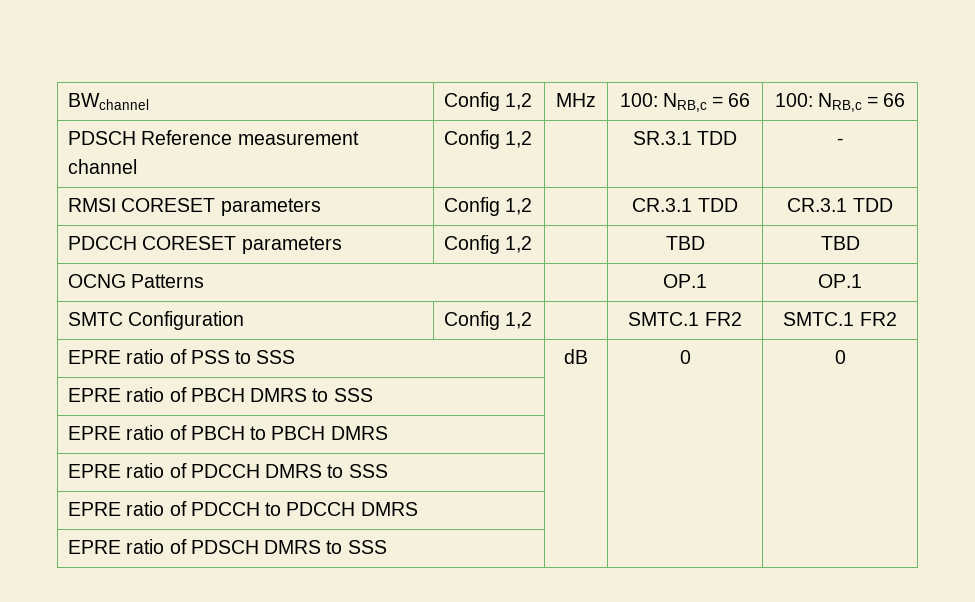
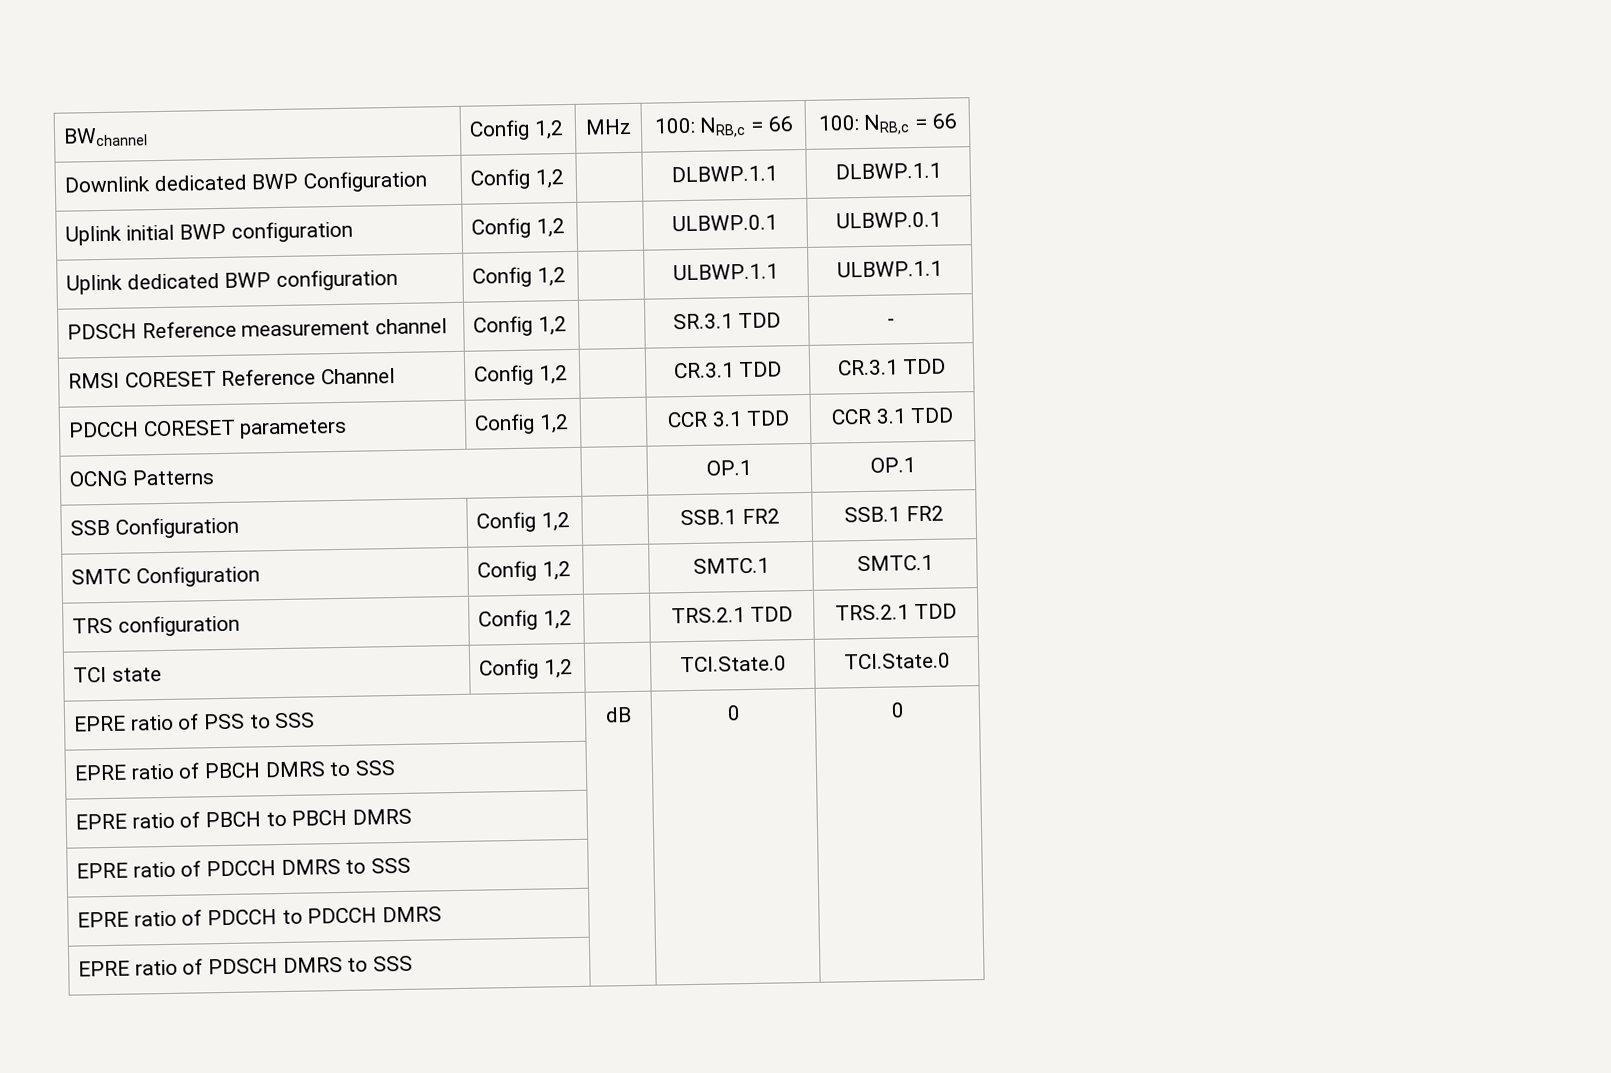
(906, 100) none -> [64,170,429,193] [470,168,565,190] [670,165,778,183] [834,162,942,180] [65,220,354,246] [471,217,565,239] [672,214,779,232] [836,211,943,229] [66,268,399,295] [472,266,566,288] [673,263,780,281] [837,260,944,278] // Downlink dedicated BWP Configuration | Config 1,2 | | DLBWP.1.1 | DLBWP.1.1 // Uplink initial BWP configuration | Config 1,2 | | ULBWP.0.1 | ULBWP.0.1 // Uplink dedicated BWP configuration | Config 1,2 | | ULBWP.1.1 | ULBWP.1.1
[220,198,321,216] parameters -> [221,367,397,386] Reference Channel
[665,236,705,250] [820,236,860,250] [68,274,205,288] [663,274,707,288] [818,274,862,288] TBD | TBD // OCNG Patterns | | OP.1 | OP.1 -> [666,410,791,428] [830,407,955,425] [69,469,215,487] [706,459,753,476] [870,457,917,473] [70,516,239,539] [476,511,570,533] [680,508,780,526] [844,505,944,523] CCR 3.1 TDD | CCR 3.1 TDD // OCNG Patterns | | OP.1 | OP.1 // SSB Configuration | Config 1,2 | | SSB.1 FR2 | SSB.1 FR2
[704,312,742,326] [783,312,897,326] FR2 | SMTC.1 FR2 -> [856,554,934,572] [72,614,240,637] [478,609,572,631] [670,606,794,624] [834,603,958,621] [73,666,162,683] [479,658,573,680] [679,655,787,673] [843,652,951,670] | SMTC.1 // TRS configuration | Config 1,2 | | TRS.2.1 TDD | TRS.2.1 TDD // TCI state | Config 1,2 | | TCI.State.0 | TCI.State.0

